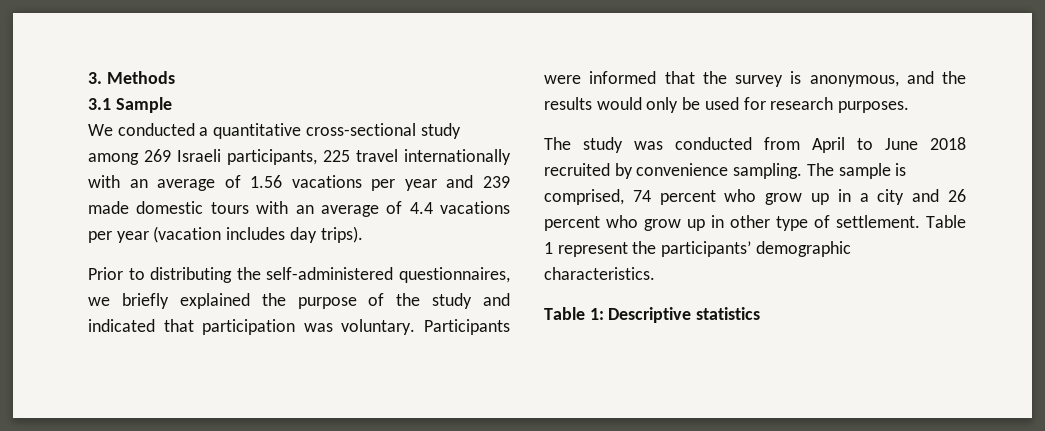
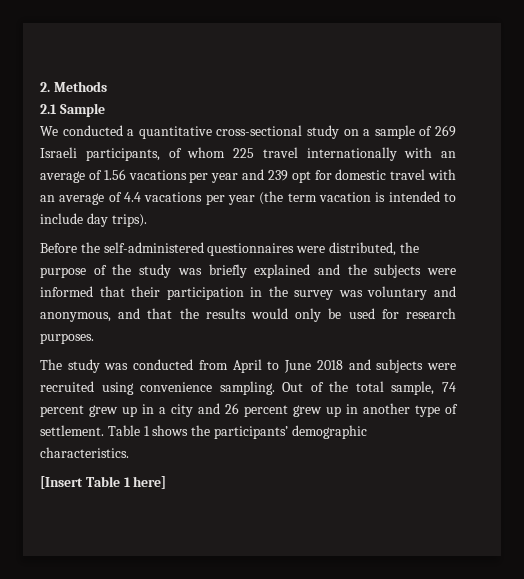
[88,72,102,84] 3. -> [40,82,50,92] 2.
[88,98,111,110] 3.1 -> [40,104,57,114] 2.1
[88,153,139,165] among -> [343,125,433,139] on a sample of
(317, 157) none -> [168,147,226,158] of whom
[88,201,249,214] made domestic tours -> [291,169,426,183] opt for domestic travel
[153,226,363,243] [88,267,510,283] [88,293,250,309] (vacation includes day trips). // Prior to distributing the self-administered questionnaires, we briefly explained -> [259,191,456,205] [40,213,147,227] [40,242,396,256] (the term vacation is intended to include day trips). // Before the self-administered questionnaires were distributed,
[483,293,510,306] [88,319,510,335] [544,71,802,87] and indicated that participation was voluntary. Participants were informed that the survey is -> [177,264,456,278] [40,286,456,300] was briefly explained and the subjects were informed that their participation in the survey was voluntary and
(934, 77) none -> [147,308,173,319] that
[544,163,907,179] [544,189,803,205] recruited by convenience sampling. The sample is comprised, 74 percent who grow -> [348,359,456,373] [40,381,456,395] [40,405,118,417] and subjects were recruited using convenience sampling. Out of the total sample, 74 percent grew
[606,215,770,231] who grow up in other -> [293,403,410,417] grew up in another
[557,242,628,257] represent -> [152,425,189,436] shows
[544,307,761,323] Table 1: Descriptive statistics -> [40,476,167,489] [Insert Table 1 here]

